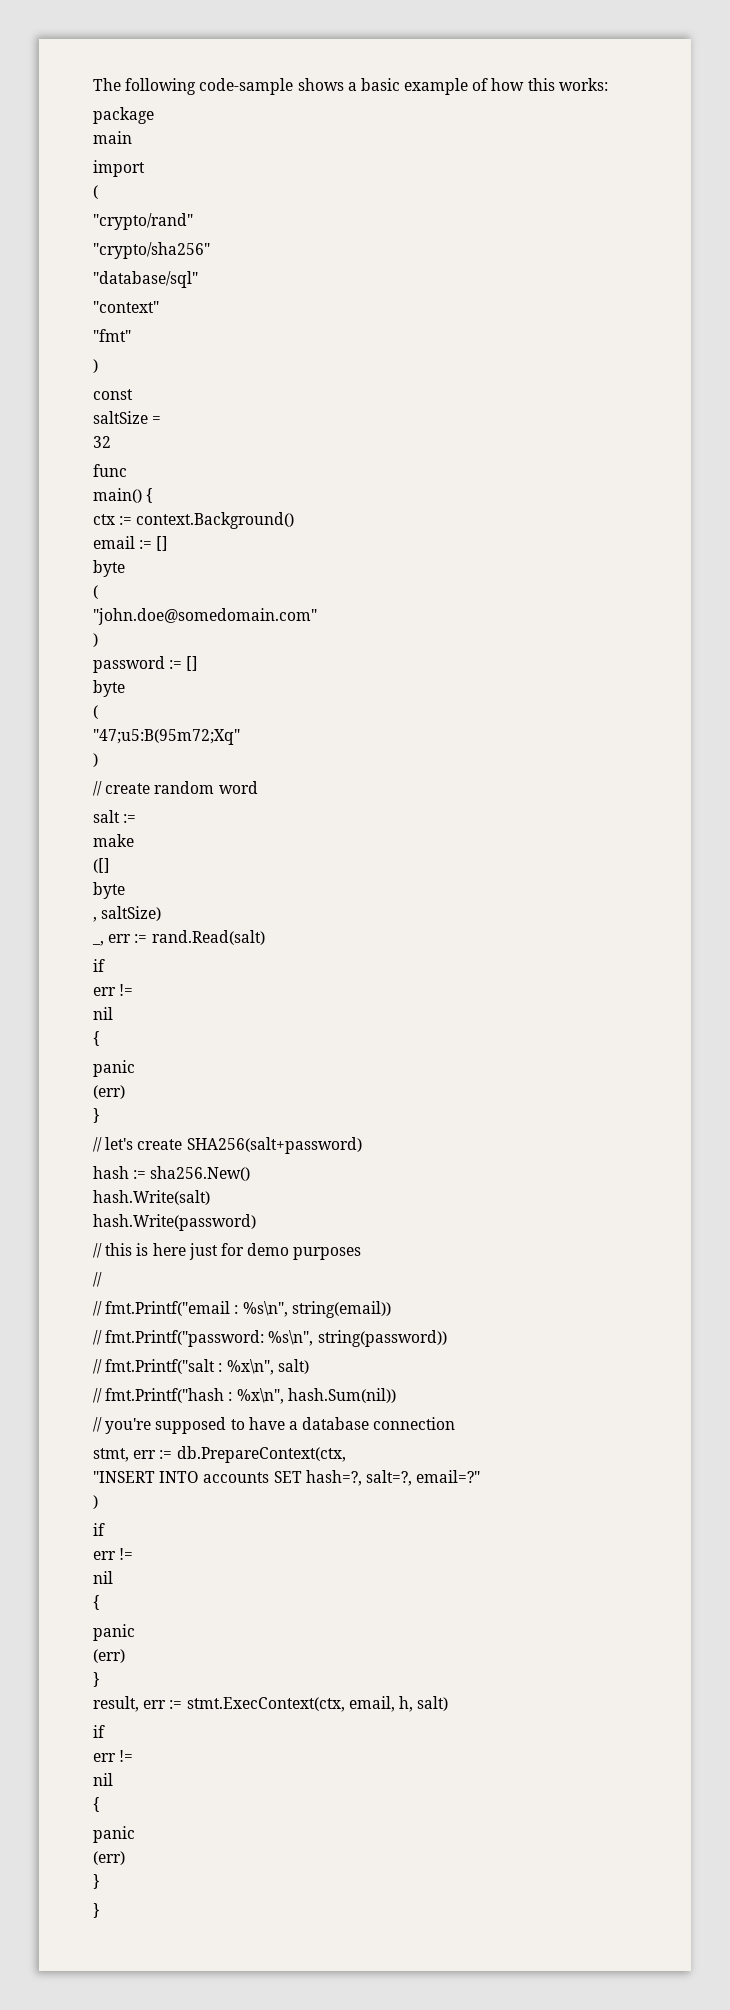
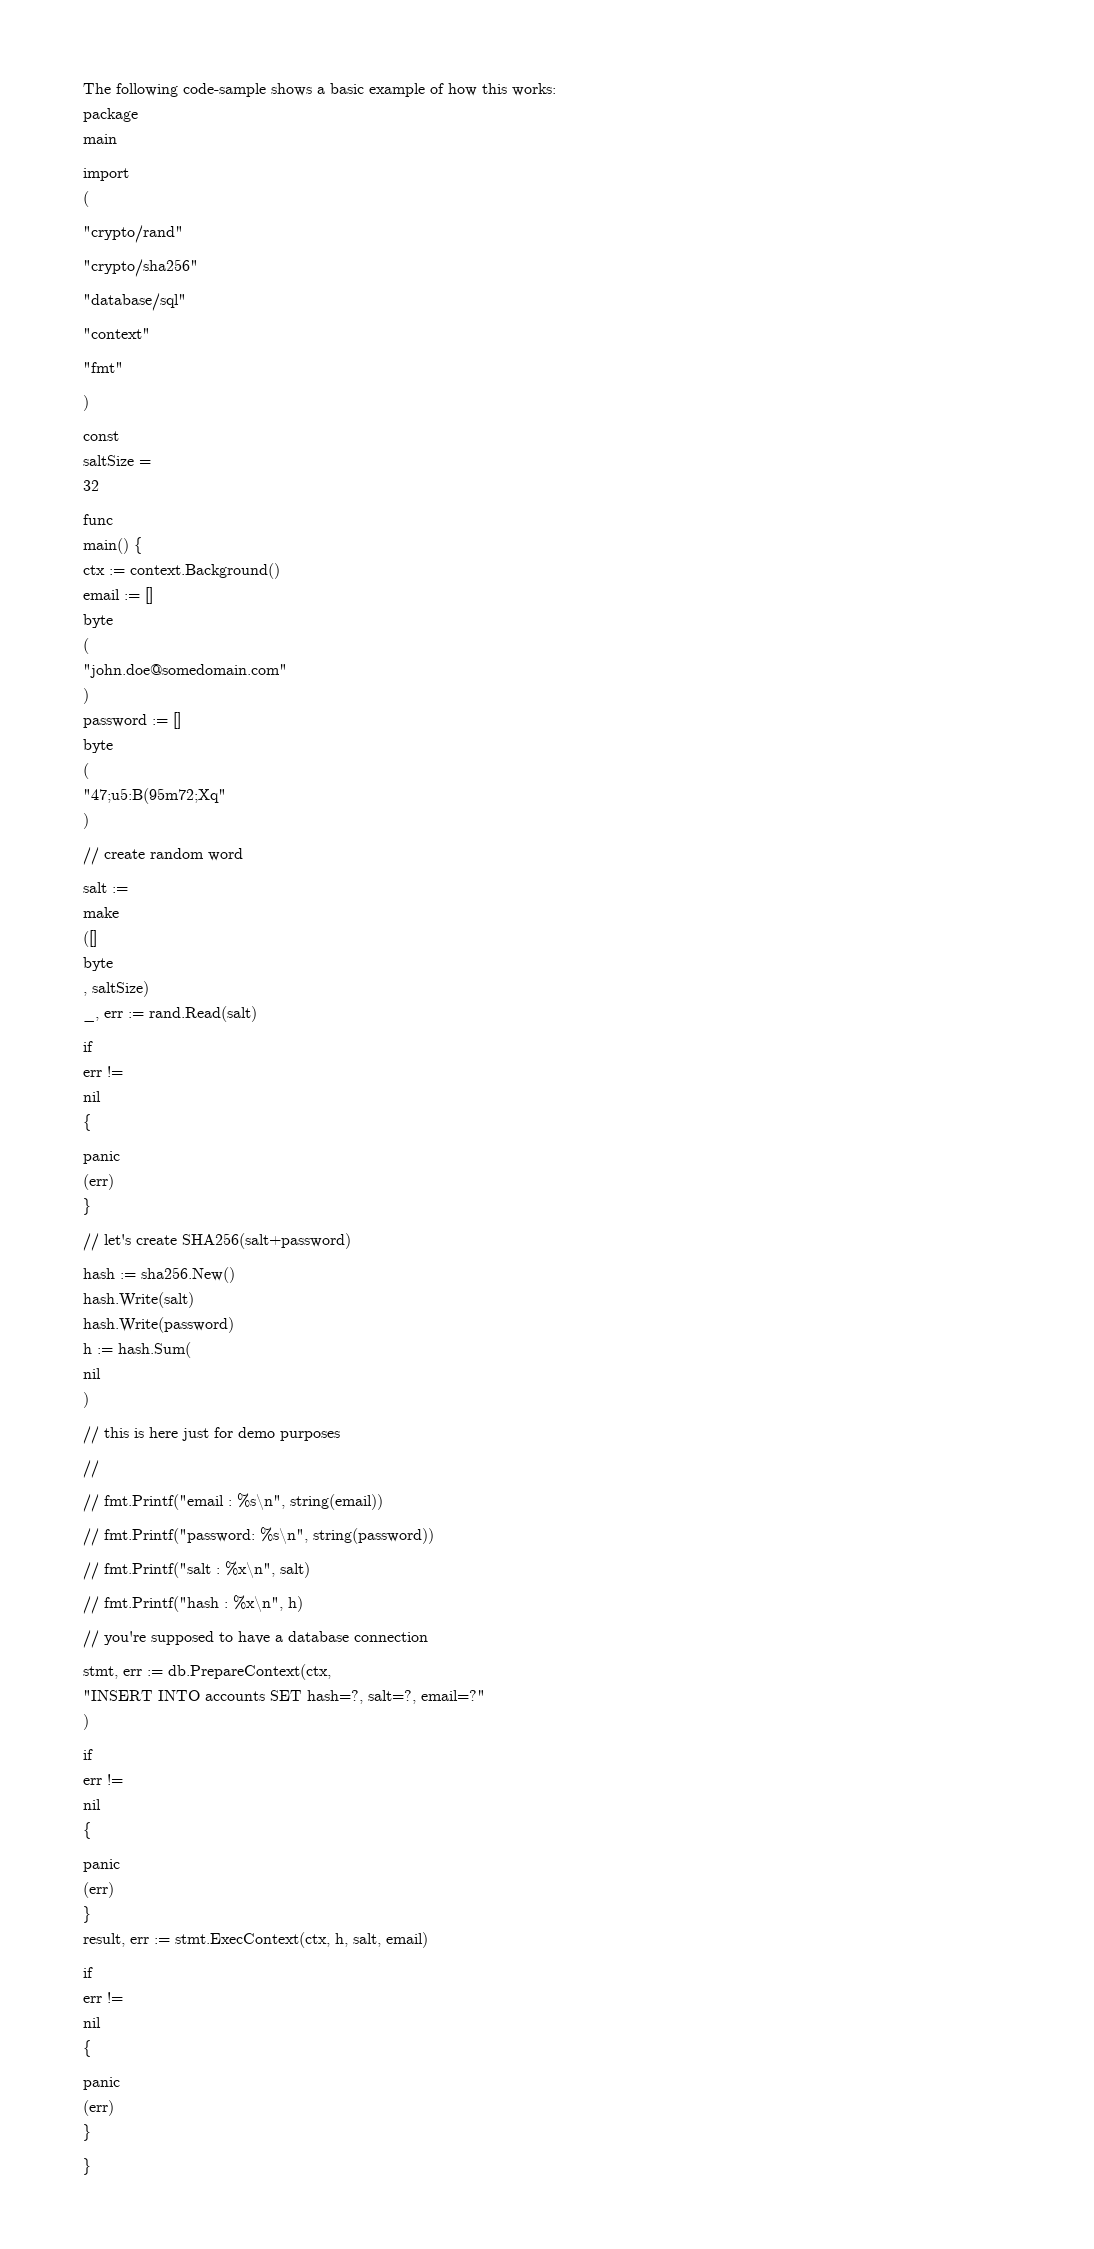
(256, 1222) none -> [83,1342,191,1358] [83,1368,101,1379] [83,1392,89,1408] // h := hash.Sum( // nil // )
[287,1388,396,1403] hash.Sum(nil)) -> [288,1596,303,1612] h)
[348,1696,449,1712] email, h, salt) -> [335,1932,428,1948] h, salt, email)

